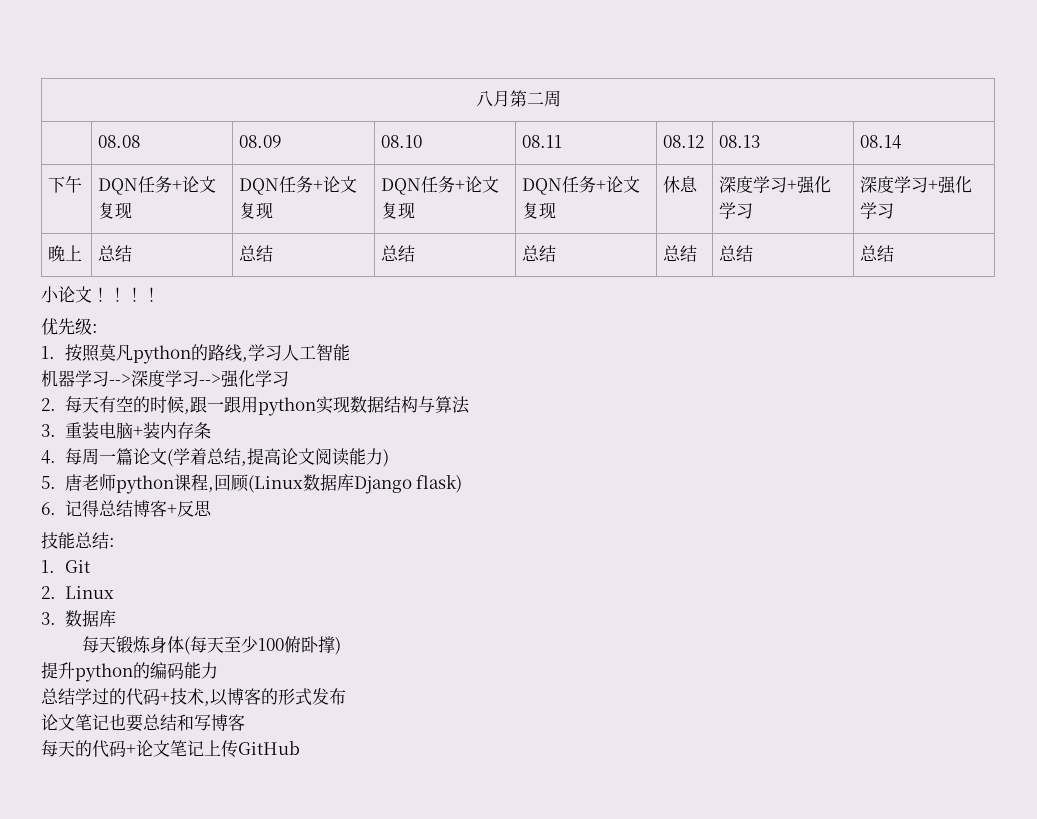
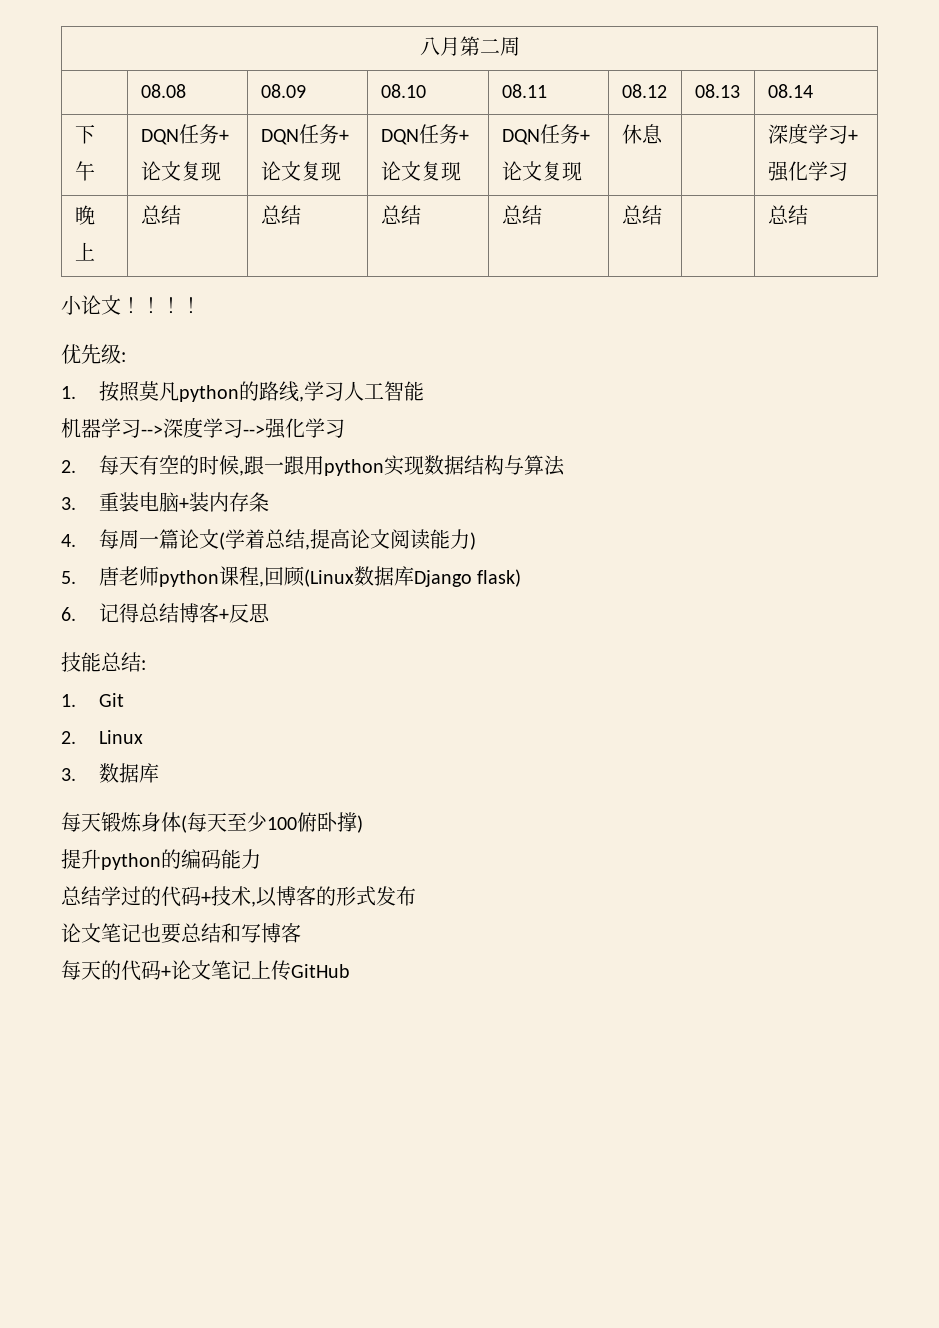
[718,176,831,194] [718,202,753,219] 深度学习+强化学习 -> (663, 134) none
[718,245,753,262] 总结 -> (662, 215) none

